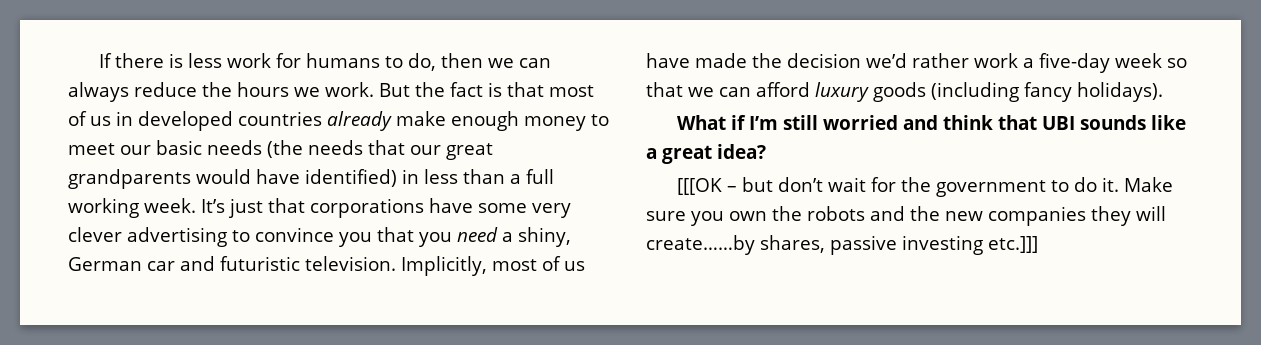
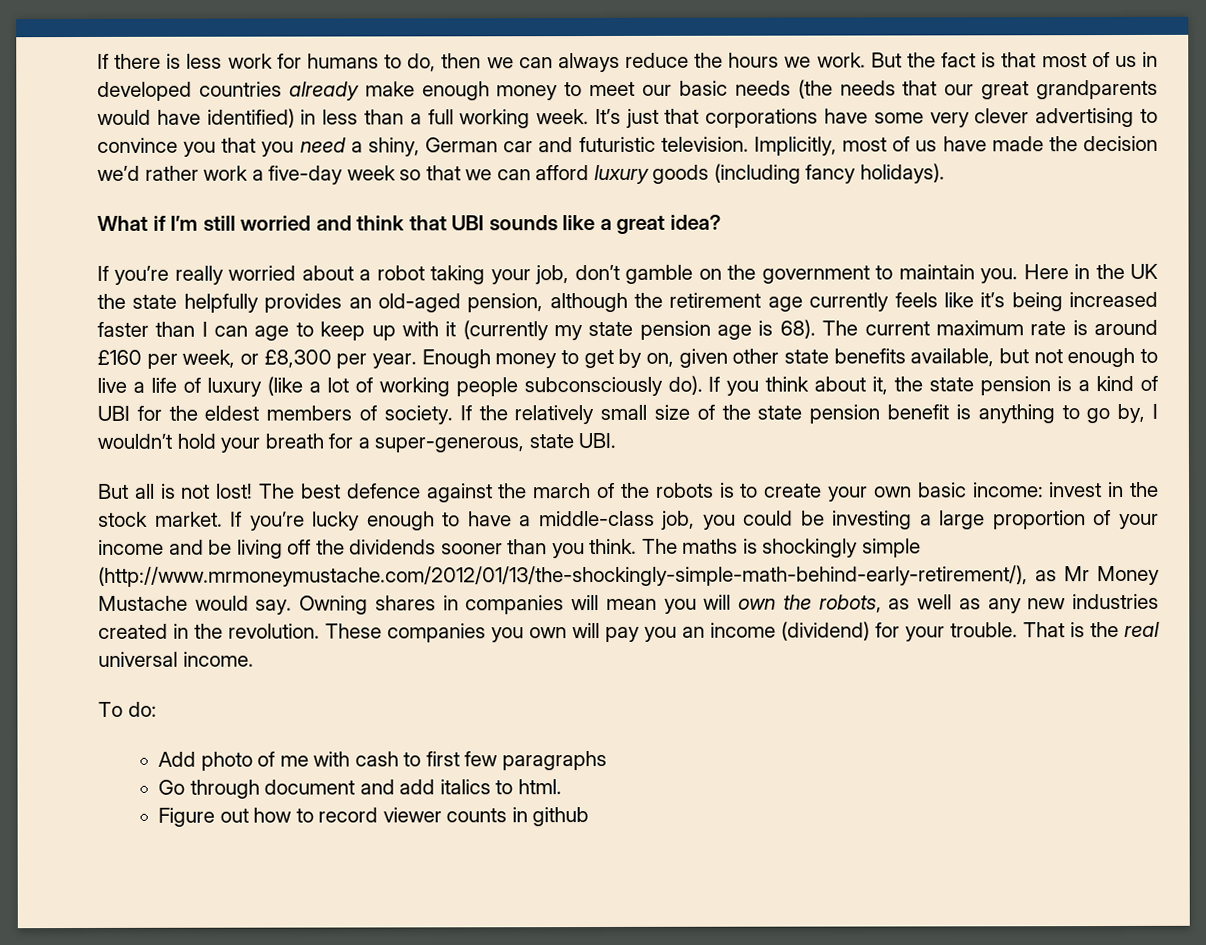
[676,177,1173,197] [646,206,1166,226] [646,235,1038,255] [[[OK – but don’t wait for the government to do it. Make sure you own the robots and the new companies they will create……by shares, passive investing etc.]]] -> [97,263,1158,285] [97,291,1158,313] [97,319,1159,341] [97,347,1158,369] [97,375,1159,397] [97,403,1159,425] [97,432,617,453] [98,481,1160,503] [98,510,1159,531] [98,538,922,559] [98,565,1160,587] [98,593,1159,615] [98,621,1160,643] [98,651,254,667] [98,701,157,717] [158,750,607,771] [158,779,562,799] [158,807,590,827] If you’re really worried about a robot taking your job, don’t gamble on the government to maintain you. Here in the UK the state helpfully provides an old-aged pension, although the retirement age currently feels like it’s being increased faster than I can age to keep up with it (currently my state pension age is 68). The current maximum rate is around £160 per week, or £8,300 per year. Enough money to get by on, given other state benefits available, but not enough to live a life of luxury (like a lot of working people subconsciously do). If you think about it, the state pension is a kind of UBI for the eldest members of society. If the relatively small size of the state pension benefit is anything to go by, I wouldn’t hold your breath for a super-generous, state UBI. // But all is not lost! The best defence against the march of the robots is to create your own basic income: invest in the stock market. If you’re lucky enough to have a middle-class job, you could be investing a large proportion of your income and be living off the dividends sooner than you think. The maths is shockingly simple (http://www.mrmoneymustache.com/2012/01/13/the-shockingly-simple-math-behind-early-retirement/), as Mr Money Mustache would say. Owning shares in companies will mean you will own the robots, as well as any new industries created in the revolution. These companies you own will pay you an income (dividend) for your trouble. That is the real universal income. // To do: // Add photo of me with cash to first few paragraphs // Go through document and add italics to html. // Figure out how to record viewer counts in github

